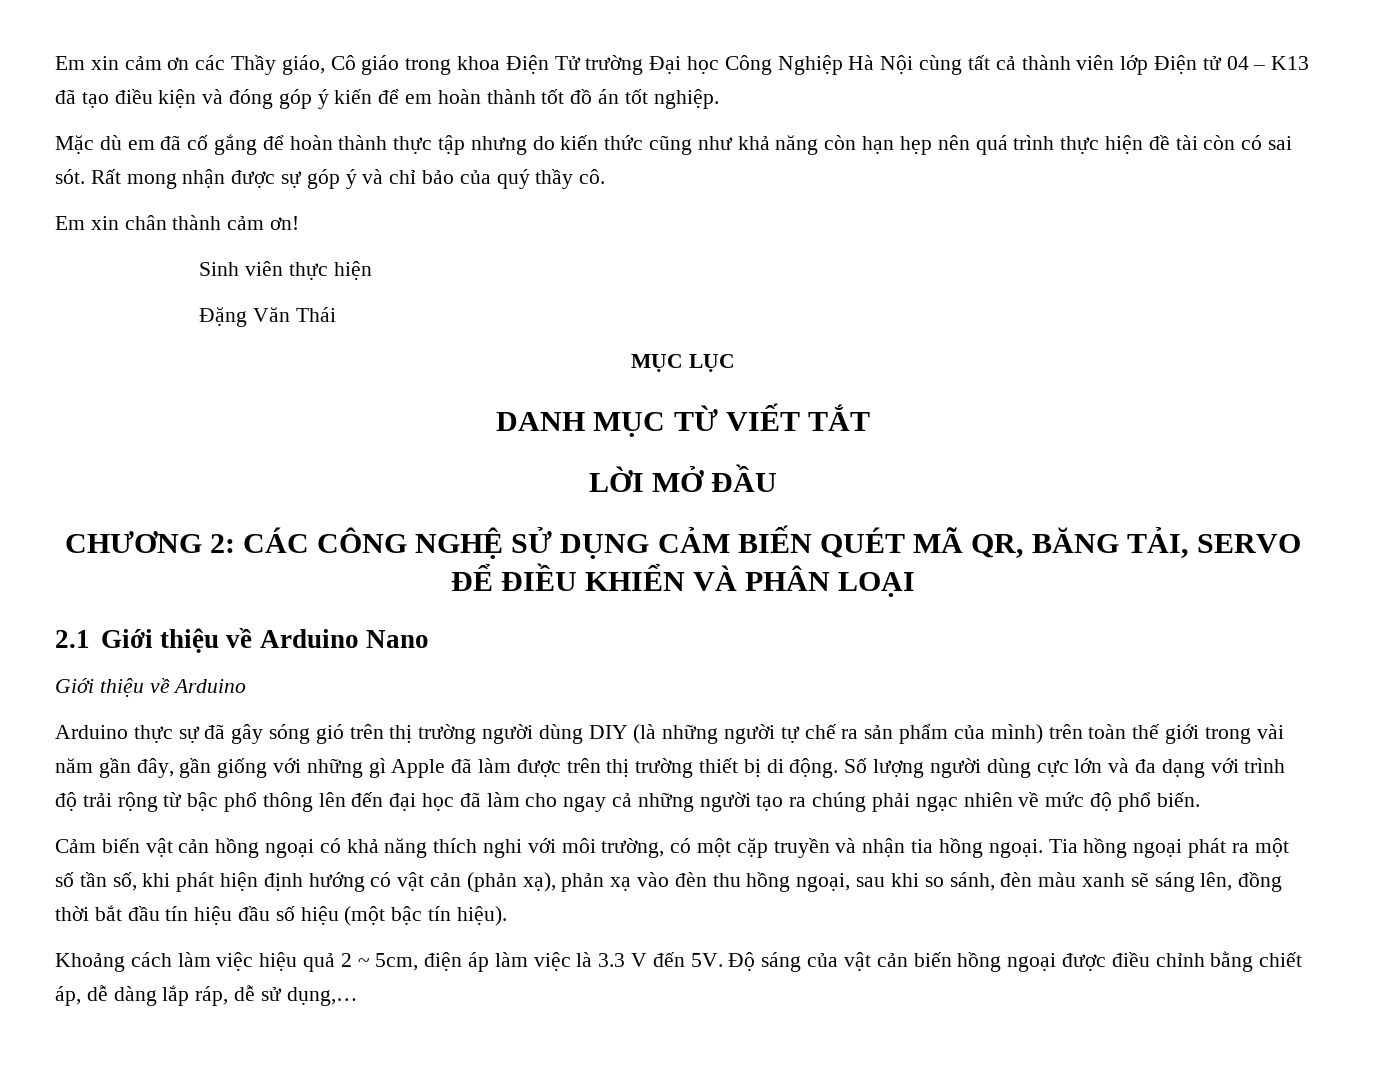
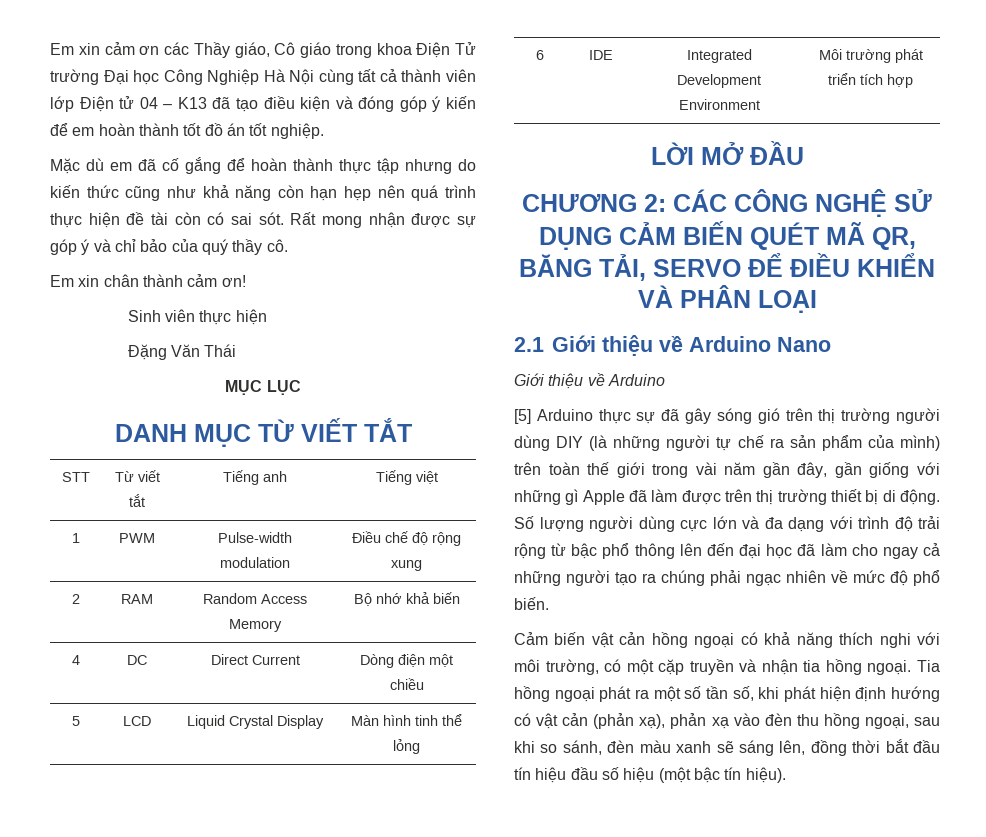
(870, 417) none -> [62,472,90,482] [114,470,160,482] [129,494,145,507] [223,470,287,485] [375,470,438,485] [72,533,80,543] [119,533,155,543] [218,532,292,543] [220,557,290,568] [352,531,461,546] [391,560,422,571] [72,594,80,604] [121,594,153,604] [203,593,307,604] [229,619,282,632] [353,592,460,606] [72,655,80,665] [127,655,147,665] [210,654,300,665] [360,654,453,668] [389,678,424,690] [72,716,80,726] [123,716,151,726] [187,715,324,729] [351,714,462,726] [393,739,420,754] [536,50,544,60] [589,50,613,60] [686,49,752,63] [677,74,761,88] [678,99,760,110] [818,49,923,63] [828,73,913,88] // STT | Từ viết tắt | Tiếng anh | Tiếng việt // 1 | PWM | Pulse-width modulation | Điều chế độ rộng xung // 2 | RAM | Random Access Memory | Bộ nhớ khả biến // 4 | DC | Direct Current | Dòng điện một chiều // 5 | LCD | Liquid Crystal Display | Màn hình tinh thể lỏng // 6 | IDE | Integrated Development Environment | Môi trường phát triển tích hợp
(247, 686) none -> [514,409,531,424] [5]
[55,951,1303,972] [55,985,358,1006] // Khoảng cách làm việc hiệu quả 2 ~ 5cm, điện áp làm việc là 3.3 V đến 5V. Độ sáng của vật cản biến hồng ngoại được điều chỉnh bằng chiết áp, dễ dàng lắp ráp, dễ sử dụng,… -> (786, 775) none

